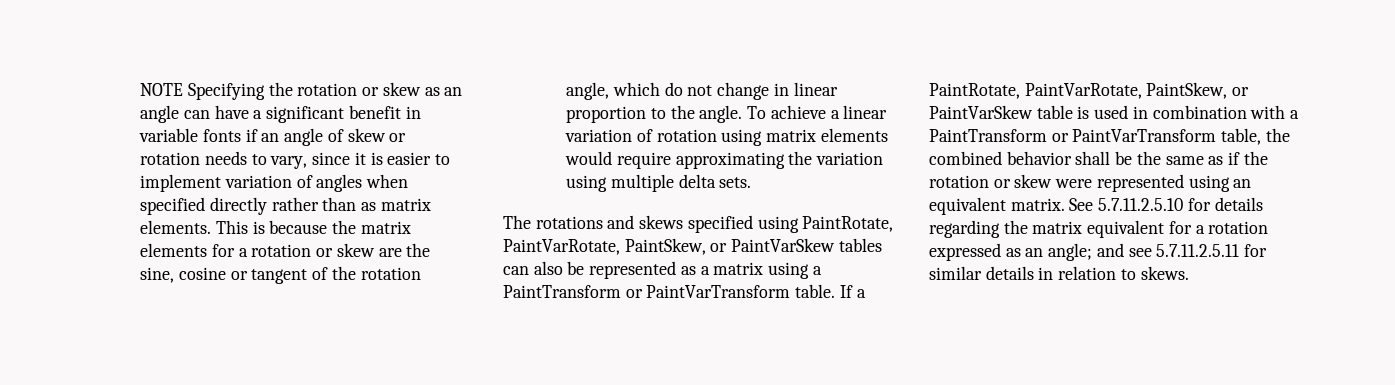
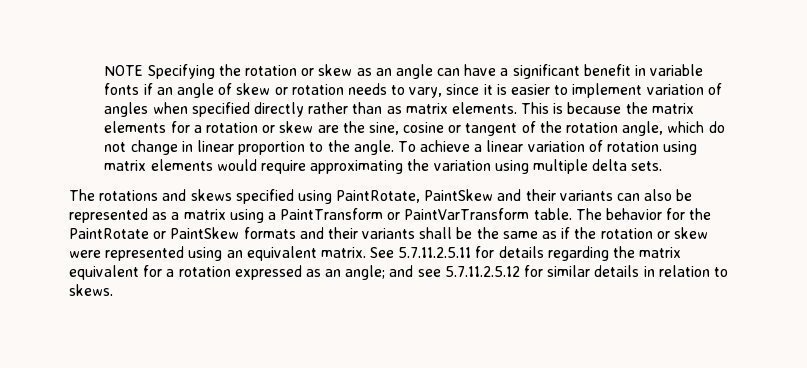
[503,238,882,255] PaintVarRotate, PaintSkew, or PaintVarSkew tables -> [424,189,613,201] PaintSkew and their variants
[839,285,866,298] [929,82,1250,99] [929,105,1300,119] [929,128,1290,145] [929,151,1072,165] If a PaintRotate, PaintVarRotate, PaintSkew, or PaintVarSkew table is used in combination with a PaintTransform or PaintVarTransform table, the combined behavior -> [575,208,712,220] [69,227,416,239] The behavior for the PaintRotate or PaintSkew formats and their variants
[1098,198,1184,211] 5.7.11.2.5.10 -> [398,247,472,258] 5.7.11.2.5.11
[1156,244,1240,257] 5.7.11.2.5.11 -> [444,266,520,277] 5.7.11.2.5.12

